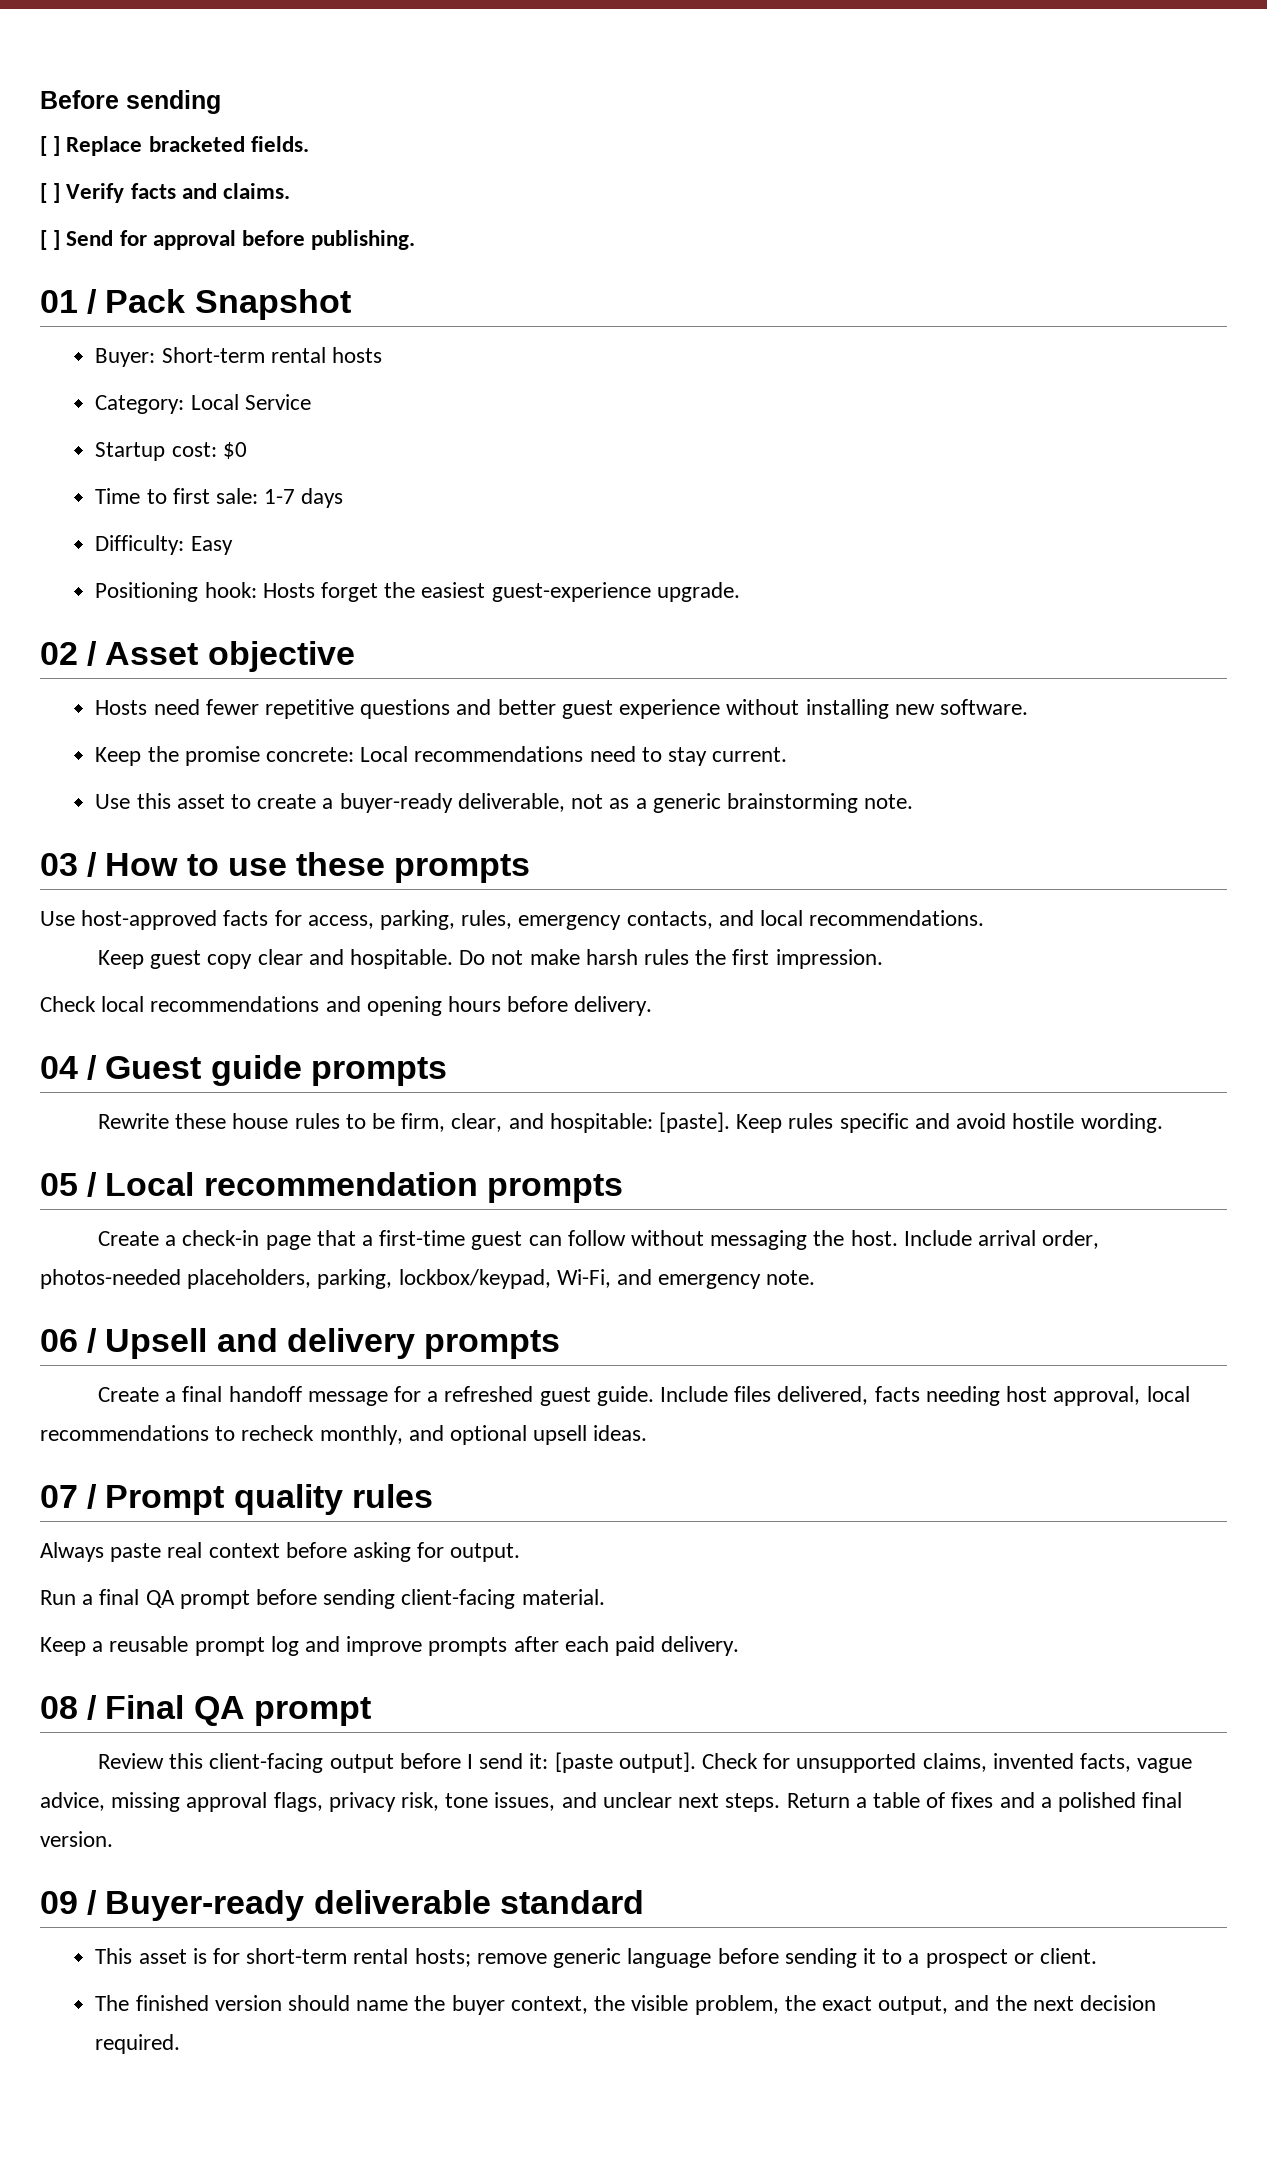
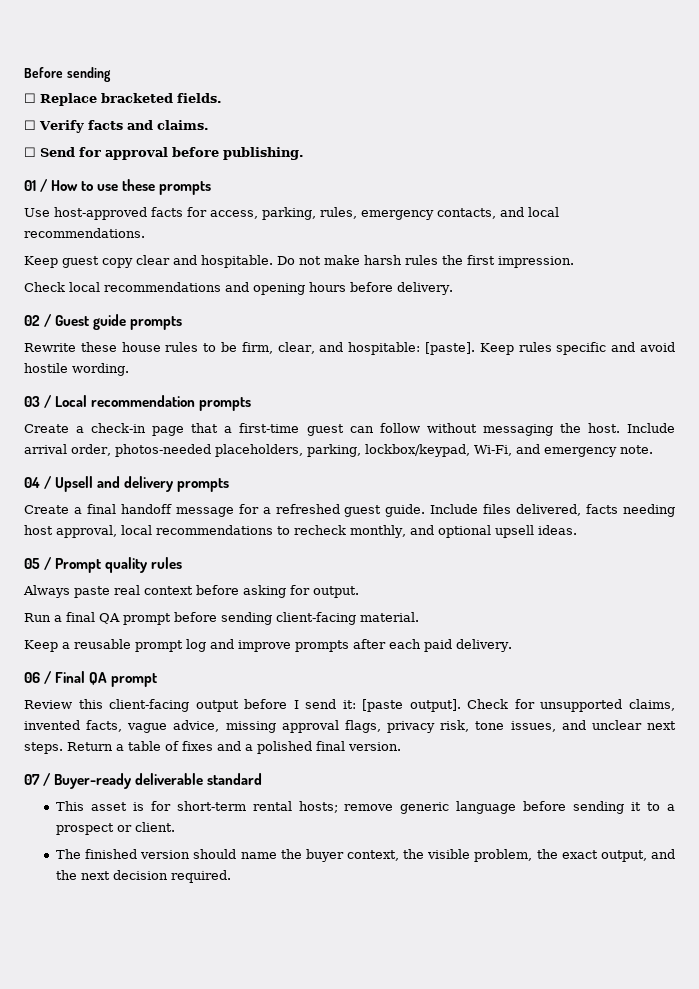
[40,136,61,156] [ ] -> [24,93,36,103] ☐
[40,183,61,203] [ ] -> [24,120,36,130] ☐
[40,230,61,250] [ ] -> [24,147,36,157] ☐
[105,289,351,320] [95,347,383,367] [95,394,311,414] [95,442,247,461] [95,488,344,508] [95,535,233,555] [95,582,740,602] [40,641,355,672] [95,699,1028,719] [95,746,788,766] [95,793,914,813] [40,852,98,877] Pack Snapshot // Buyer: Short-term rental hosts // Category: Local Service // Startup cost: $0 // Time to first sale: 1-7 days // Difficulty: Easy // Positioning hook: Hosts forget the easiest guest-experience upgrade. // 02 / Asset objective // Hosts need fewer repetitive questions and better guest experience without installing new software. // Keep the promise concrete: Local recommendations need to stay current. // Use this asset to create a buyer-ready deliverable, not as a generic brainstorming note. // 03 / -> (48, 185) none
[40,1056,78,1079] 04 -> [24,315,40,326] 02
[40,1173,78,1196] 05 -> [24,396,40,407] 03
[40,1329,78,1352] 06 -> [24,477,40,488] 04
[40,1485,78,1508] 07 -> [24,558,40,569] 05
[40,1696,78,1719] 08 -> [24,672,40,683] 06
[40,1891,78,1914] 09 -> [24,774,40,785] 07

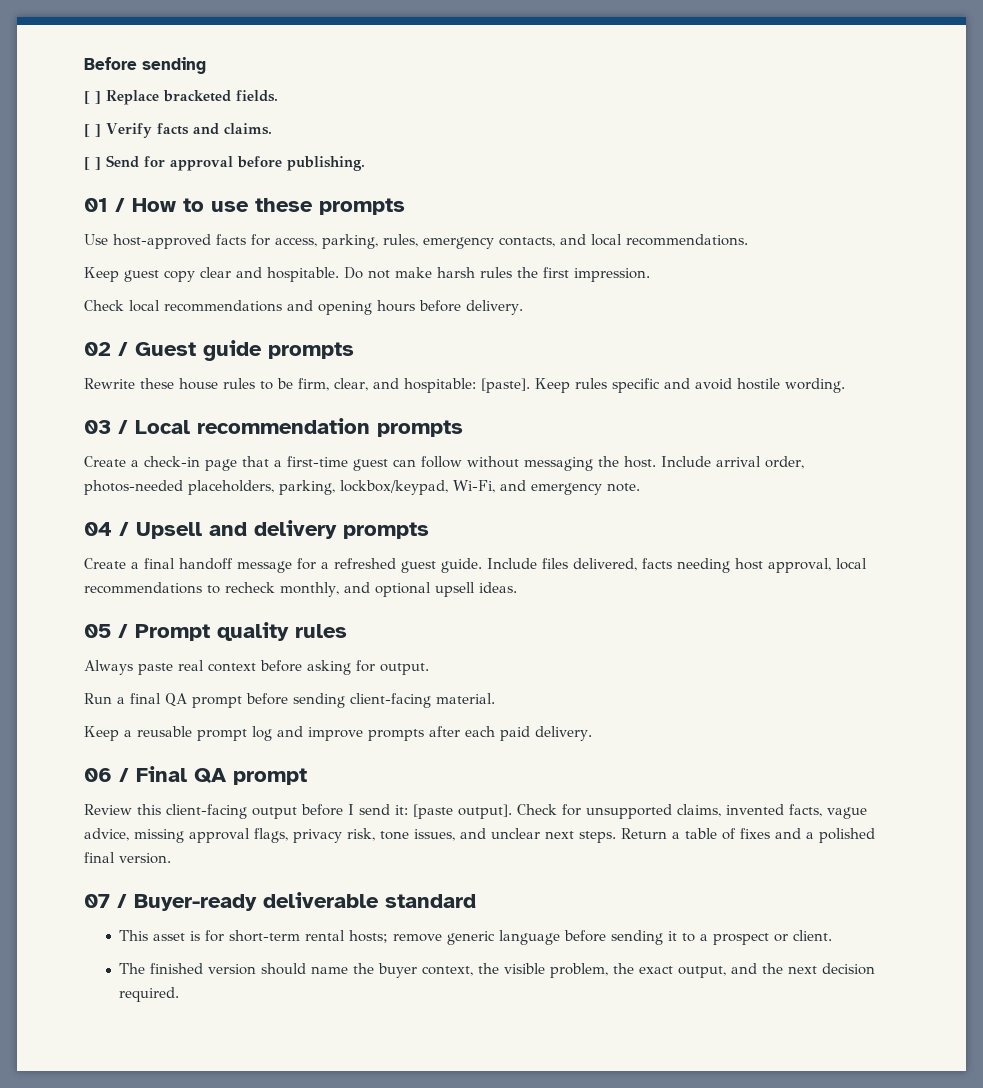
[24,93,36,103] ☐ -> [84,91,101,104] [ ]
[24,120,36,130] ☐ -> [84,124,101,137] [ ]
[24,147,36,157] ☐ -> [84,157,101,170] [ ]

